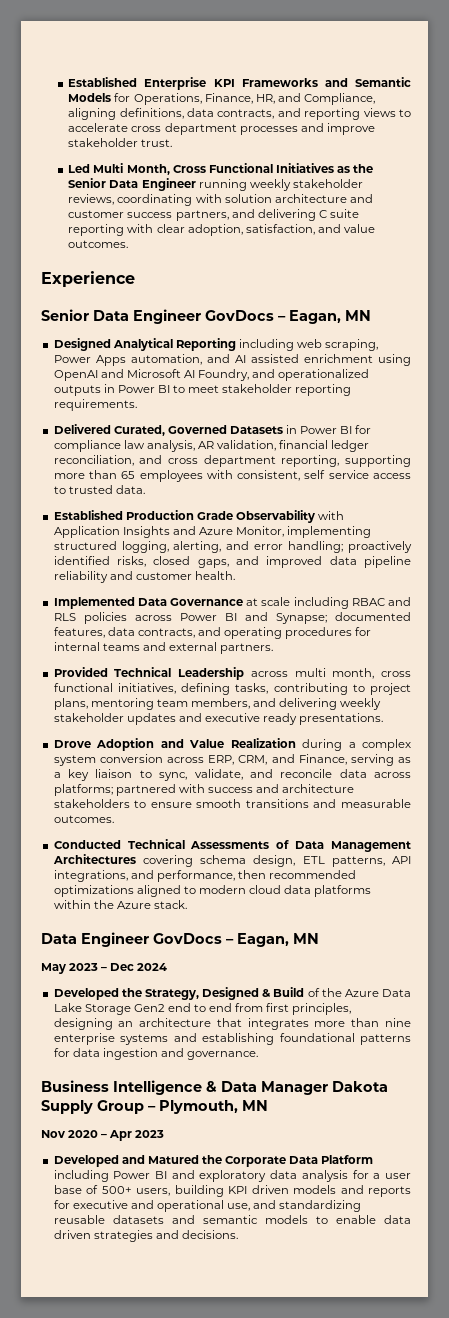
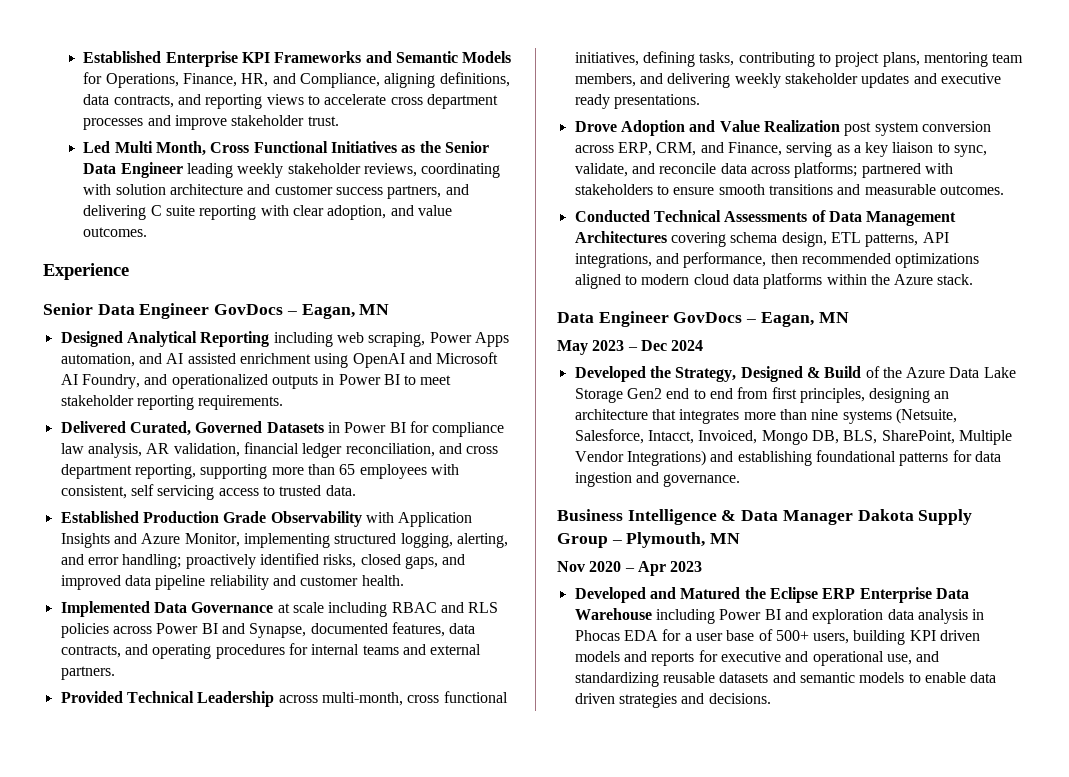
[198,179,247,191] running -> [187,163,234,178] leading
[245,224,315,235] satisfaction, -> (387, 212) none
[328,470,369,479] service -> [157,485,215,500] servicing
[275,613,327,624] Synapse; -> [249,623,307,638] Synapse,
[294,668,375,679] multi month, -> [321,692,403,706] multi-month,
[302,739,412,751] during a complex -> [844,122,872,136] post
[207,784,355,793] success and architecture -> (953, 168) none
[53,1033,169,1045] enterprise systems -> [842,408,957,424] [574,429,1012,445] [574,450,706,466] systems (Netsuite, Salesforce, Intacct, Invoiced, Mongo DB, BLS, SharePoint, Multiple Vendor Integrations)
[225,1155,374,1167] Corporate Data Platform -> [769,587,969,603] [574,608,652,620] Eclipse ERP Enterprise Data Warehouse
[199,1170,267,1182] exploratory -> [812,609,884,624] exploration
(348, 1176) none -> [972,609,985,620] [574,630,658,641] in Phocas EDA

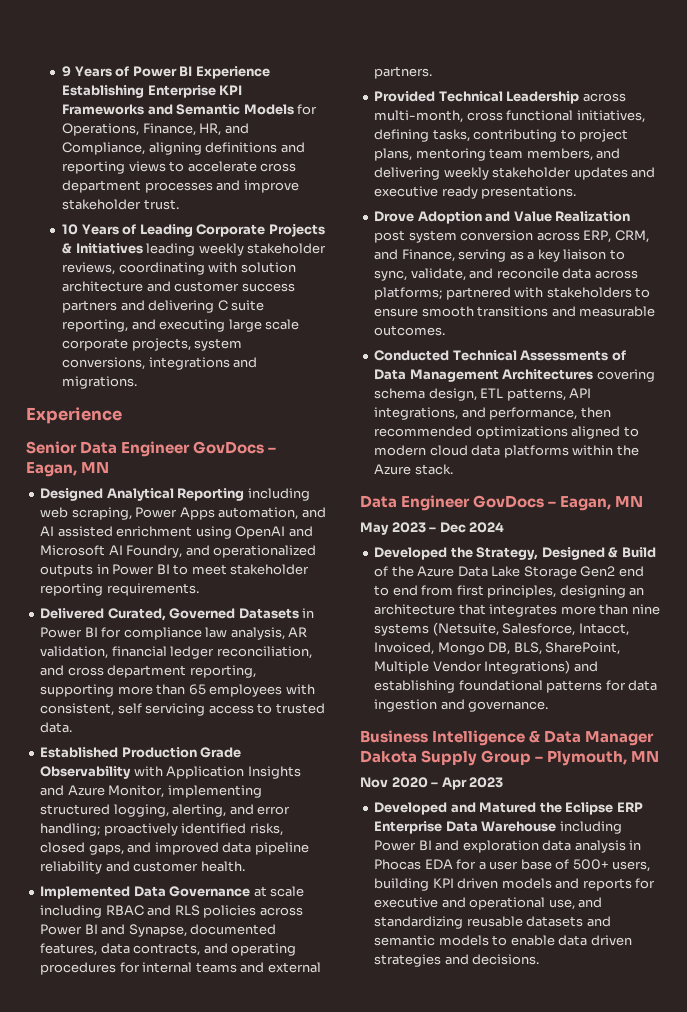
[83,51,162,63] Established -> [62,66,270,79] [62,85,145,98] 9 Years of Power BI Experience Establishing
[439,72,510,87] [83,94,174,108] definitions, data contracts, -> [205,142,278,153] definitions
[83,141,489,156] [83,162,183,178] Led Multi Month, Cross Functional Initiatives as the Senior Data Engineer -> [62,223,325,237] [62,243,143,254] 10 Years of Leading Corporate Projects & Initiatives
[387,185,442,199] partners, -> [62,300,118,313] partners
[199,205,452,220] [83,227,148,237] reporting with clear adoption, and value outcomes. -> [62,319,300,332] [62,338,243,351] [62,357,258,370] [62,376,138,389] reporting, and executing large scale corporate projects, system conversions, integrations and migrations.

